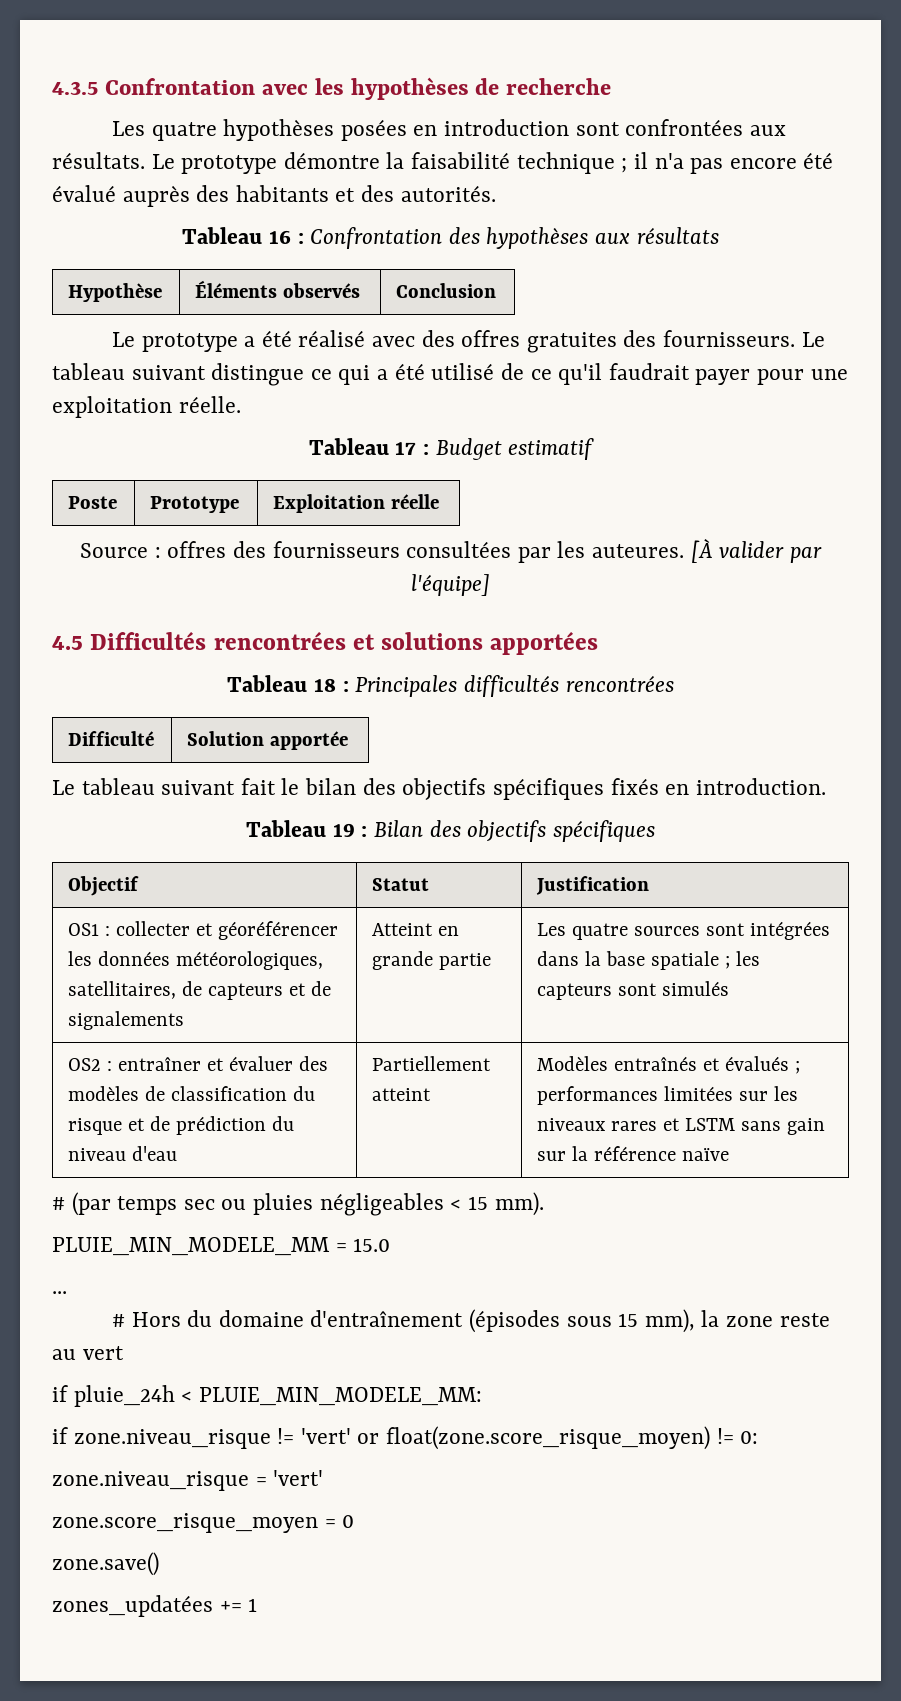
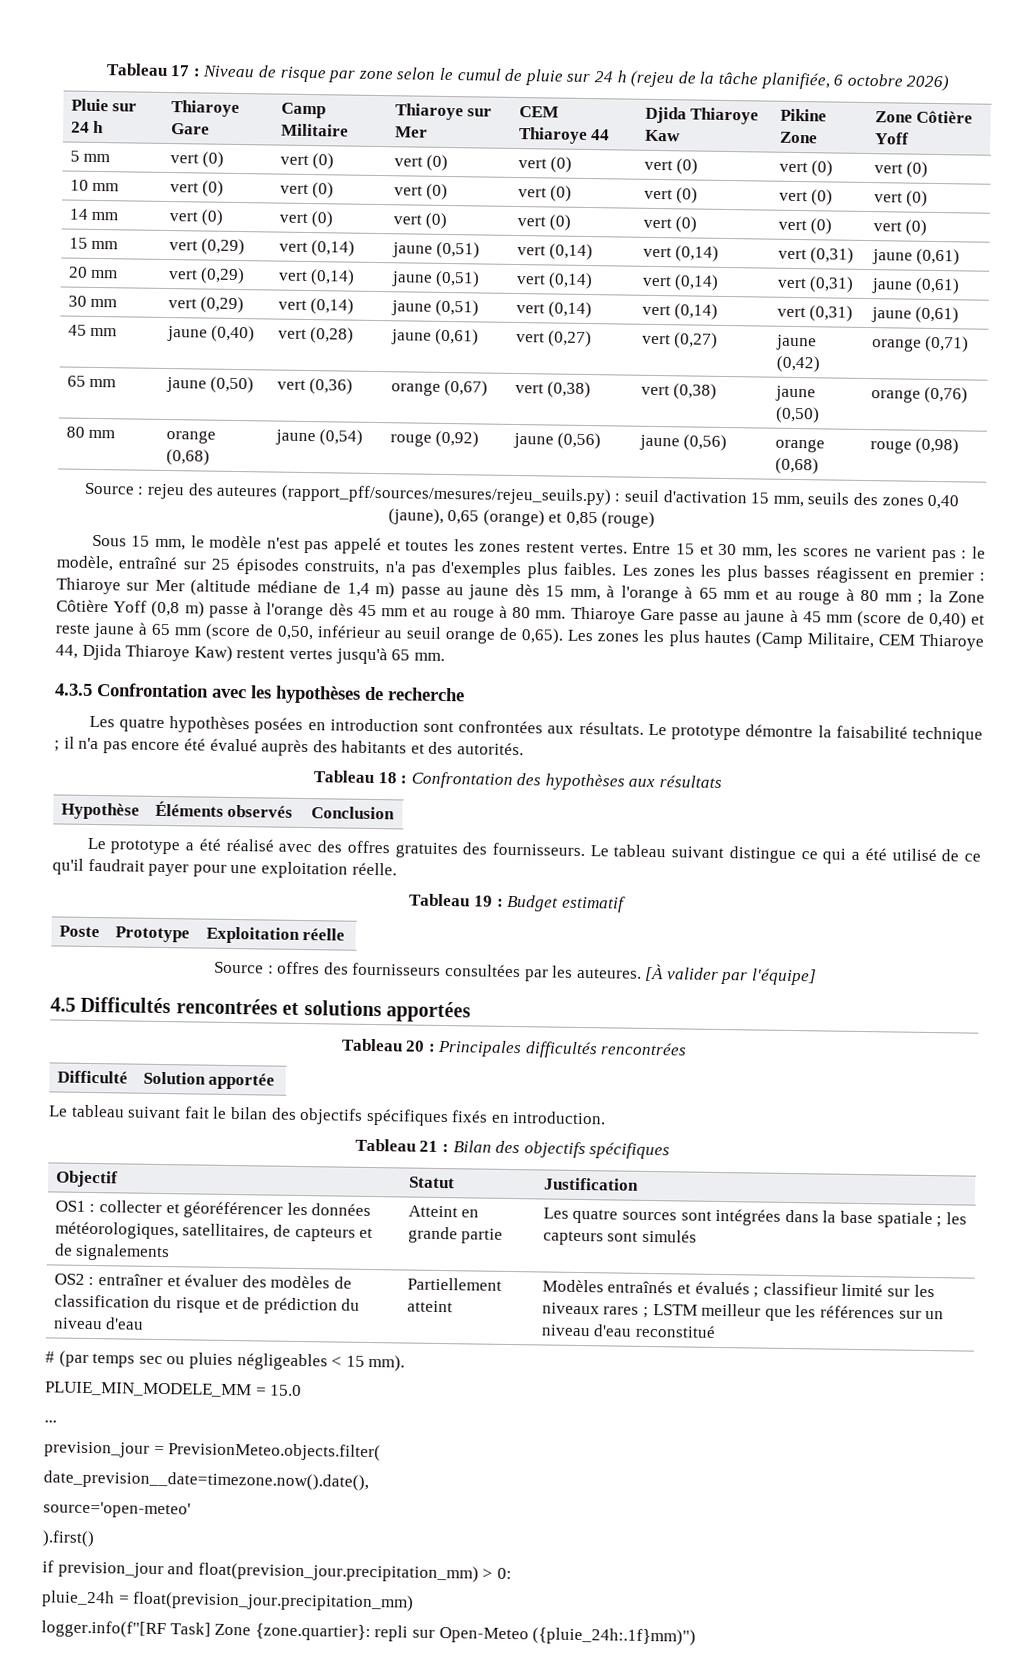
(52, 88) none -> [105,63,950,92] [70,98,138,112] [70,120,105,134] [170,100,240,118] [170,123,210,135] [280,102,326,119] [280,123,349,137] [394,103,493,121] [394,126,428,138] [518,106,559,118] [517,127,611,144] [644,106,760,125] [644,129,681,142] [779,108,827,122] [779,131,818,144] [874,110,974,124] [873,132,909,145] [69,150,111,163] [169,151,225,168] [279,153,335,170] [393,154,449,172] [517,156,573,173] [643,158,699,175] [778,160,834,177] [873,161,929,178] [69,179,120,192] [169,180,225,197] [279,182,335,199] [393,183,449,201] [517,185,573,202] [643,187,699,204] [778,189,834,206] [873,190,929,207] [68,208,119,221] [168,209,224,226] [278,211,334,228] [392,212,448,230] [516,214,572,231] [642,216,698,233] [777,218,833,235] [872,219,928,236] [68,237,119,250] [168,238,246,256] [278,240,356,257] [391,241,481,259] [516,243,594,261] [642,245,720,262] [777,247,855,264] [871,248,961,266] [68,266,119,279] [167,267,246,285] [277,269,356,286] [390,270,481,288] [515,272,594,290] [641,274,720,291] [776,276,855,293] [870,277,961,295] [67,295,118,308] [167,296,245,314] [277,298,355,315] [390,299,480,317] [515,301,593,319] [641,303,719,320] [776,305,854,322] [870,306,960,324] [67,324,118,337] [166,325,256,343] [277,327,355,344] [390,328,480,346] [515,330,593,348] [641,332,719,349] [775,334,817,351] [775,355,820,373] [871,335,970,353] [66,375,117,388] [165,376,255,394] [276,378,354,395] [390,379,489,397] [514,381,592,399] [640,383,718,400] [774,385,816,402] [774,406,820,424] [870,386,969,404] [65,426,116,439] [165,429,216,444] [165,448,210,466] [274,429,364,446] [389,430,480,448] [512,432,602,450] [638,434,728,452] [774,438,825,453] [774,457,819,475] [869,437,960,455] [83,482,960,510] [387,508,656,529] [91,534,986,563] [56,555,986,585] [56,577,986,605] [56,599,985,629] [55,622,985,651] [55,643,445,665] Tableau 17 : Niveau de risque par zone selon le cumul de pluie sur 24 h (rejeu de la tâche planifiée, 6 octobre 2026) // Pluie sur 24 h | Thiaroye Gare | Camp Militaire | Thiaroye sur Mer | CEM Thiaroye 44 | Djida Thiaroye Kaw | Pikine Zone | Zone Côtière Yoff // 5 mm | vert (0) | vert (0) | vert (0) | vert (0) | vert (0) | vert (0) | vert (0) // 10 mm | vert (0) | vert (0) | vert (0) | vert (0) | vert (0) | vert (0) | vert (0) // 14 mm | vert (0) | vert (0) | vert (0) | vert (0) | vert (0) | vert (0) | vert (0) // 15 mm | vert (0,29) | vert (0,14) | jaune (0,51) | vert (0,14) | vert (0,14) | vert (0,31) | jaune (0,61) // 20 mm | vert (0,29) | vert (0,14) | jaune (0,51) | vert (0,14) | vert (0,14) | vert (0,31) | jaune (0,61) // 30 mm | vert (0,29) | vert (0,14) | jaune (0,51) | vert (0,14) | vert (0,14) | vert (0,31) | jaune (0,61) // 45 mm | jaune (0,40) | vert (0,28) | jaune (0,61) | vert (0,27) | vert (0,27) | jaune (0,42) | orange (0,71) // 65 mm | jaune (0,50) | vert (0,36) | orange (0,67) | vert (0,38) | vert (0,38) | jaune (0,50) | orange (0,76) // 80 mm | orange (0,68) | jaune (0,54) | rouge (0,92) | jaune (0,56) | jaune (0,56) | orange (0,68) | rouge (0,98) // Source : rejeu des auteures (rapport_pff/sources/mesures/rejeu_seuils.py) : seuil d'activation 15 mm, seuils des zones 0,40 (jaune), 0,65 (orange) et 0,85 (rouge) // Sous 15 mm, le modèle n'est pas appelé et toutes les zones restent vertes. Entre 15 et 30 mm, les scores ne varient pas : le modèle, entraîné sur 25 épisodes construits, n'a pas d'exemples plus faibles. Les zones les plus basses réagissent en premier : Thiaroye sur Mer (altitude médiane de 1,4 m) passe au jaune dès 15 mm, à l'orange à 65 mm et au rouge à 80 mm ; la Zone Côtière Yoff (0,8 m) passe à l'orange dès 45 mm et au rouge à 80 mm. Thiaroye Gare passe au jaune à 45 mm (score de 0,40) et reste jaune à 65 mm (score de 0,50, inférieur au seuil orange de 0,65). Les zones les plus hautes (Camp Militaire, CEM Thiaroye 44, Djida Thiaroye Kaw) restent vertes jusqu'à 65 mm. //
[268,230,291,244] 16 -> [377,772,397,784] 18
[395,442,417,455] 17 -> [473,895,493,907] 19
[314,678,337,692] 18 -> [405,1040,426,1052] 20
[332,823,355,837] 19 -> [419,1140,439,1152] 21
[537,1086,734,1105] performances limitées -> [762,1282,884,1297] classifieur limité
[663,1118,826,1135] [537,1146,730,1161] et LSTM sans gain sur la référence naïve -> [643,1303,945,1322] [540,1324,717,1338] ; LSTM meilleur que les références sur un niveau d'eau reconstitué
[111,1309,830,1333] [52,1346,124,1360] [52,1385,482,1407] [52,1426,759,1450] [52,1470,324,1491] [52,1513,355,1533] [52,1552,159,1576] [52,1595,258,1617] # Hors du domaine d'entraînement (épisodes sous 15 mm), la zone reste au vert // if pluie_24h < PLUIE_MIN_MODELE_MM: // if zone.niveau_risque != 'vert' or float(zone.score_risque_moyen) != 0: // zone.niveau_risque = 'vert' // zone.score_risque_moyen = 0 // zone.save() // zones_updatées += 1 -> [44,1441,382,1462] [43,1470,369,1492] [43,1501,191,1519] [42,1530,95,1548] [42,1560,512,1583] [41,1590,415,1612] [41,1620,697,1646] prevision_jour = PrevisionMeteo.objects.filter( // date_prevision__date=timezone.now().date(), // source='open-meteo' // ).first() // if prevision_jour and float(prevision_jour.precipitation_mm) > 0: // pluie_24h = float(prevision_jour.precipitation_mm) // logger.info(f"[RF Task] Zone {zone.quartier}: repli sur Open-Meteo ({pluie_24h:.1f}mm)")

